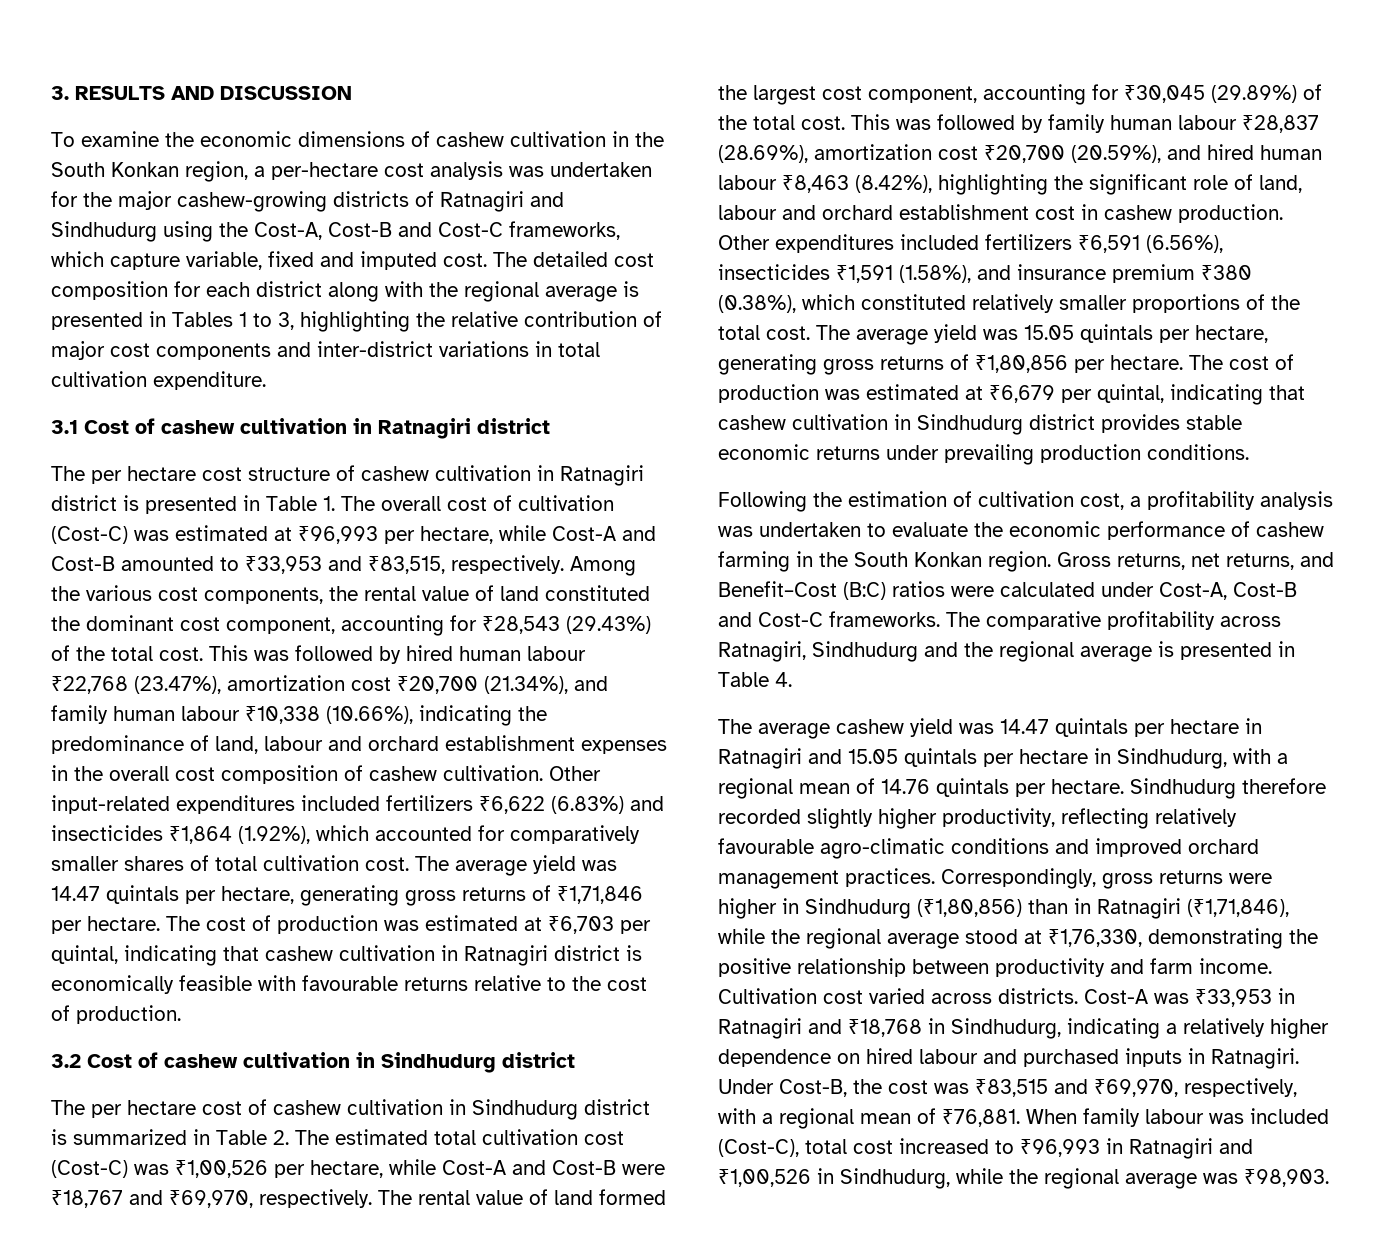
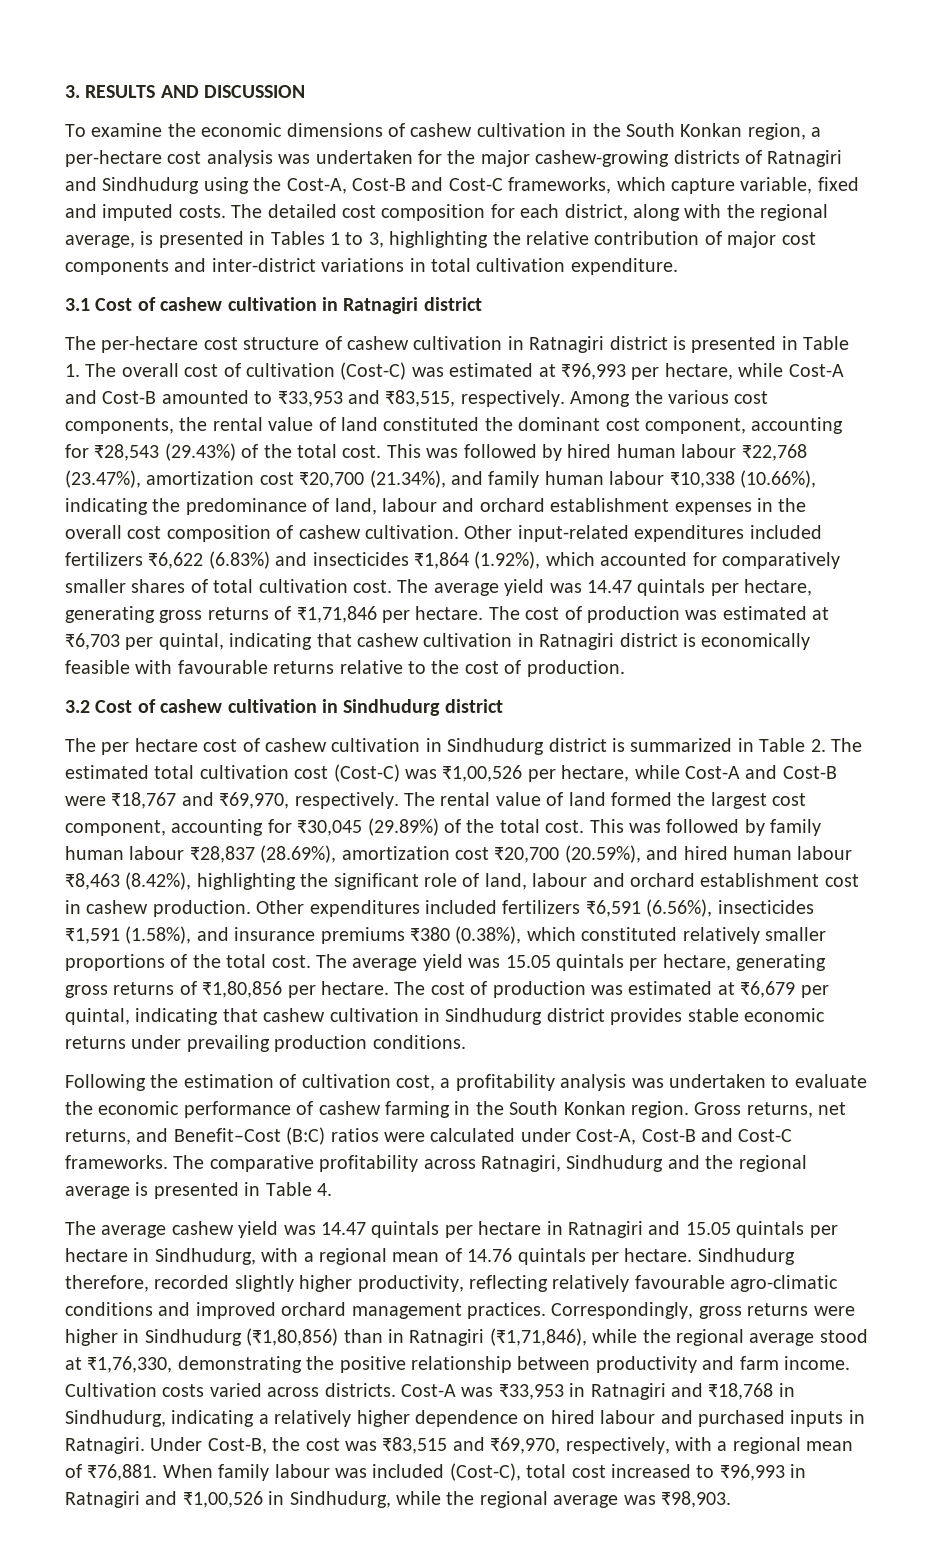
[443,253,487,267] cost. -> [178,205,226,218] costs.
[256,281,322,297] district -> [564,204,628,221] district,
[545,286,617,302] average -> [65,235,135,248] average,
[91,466,196,484] per hectare -> [101,336,199,353] per-hectare
[1112,264,1195,283] premium -> [320,927,405,944] premiums
[1242,778,1326,794] therefore -> [65,1275,149,1292] therefore,
[823,990,863,1004] cost -> [162,1384,205,1397] costs

